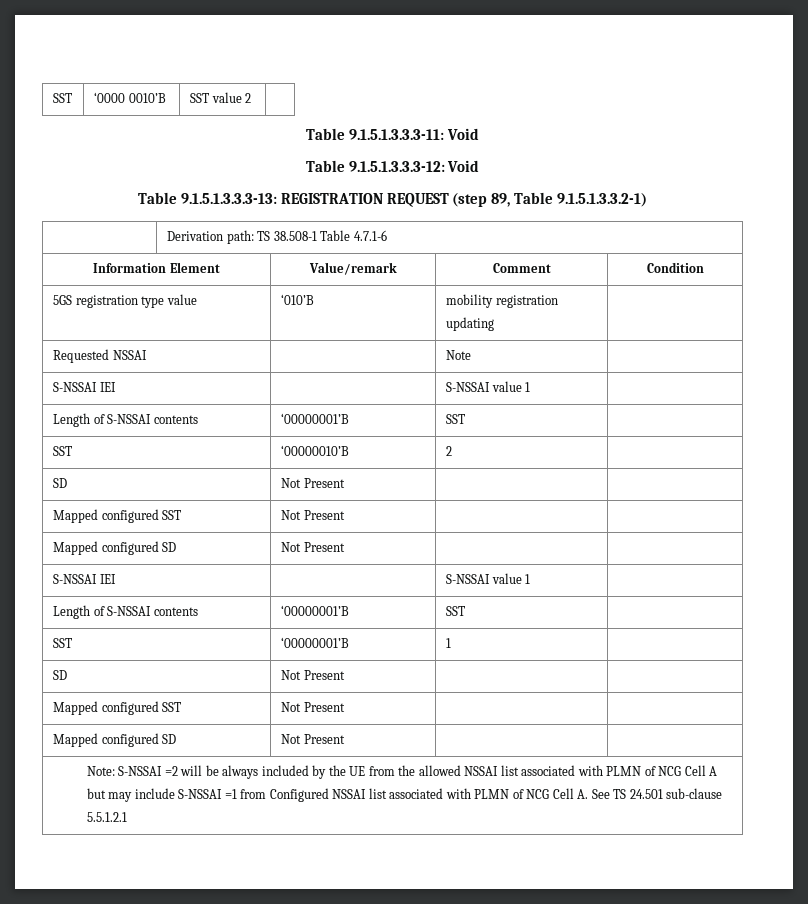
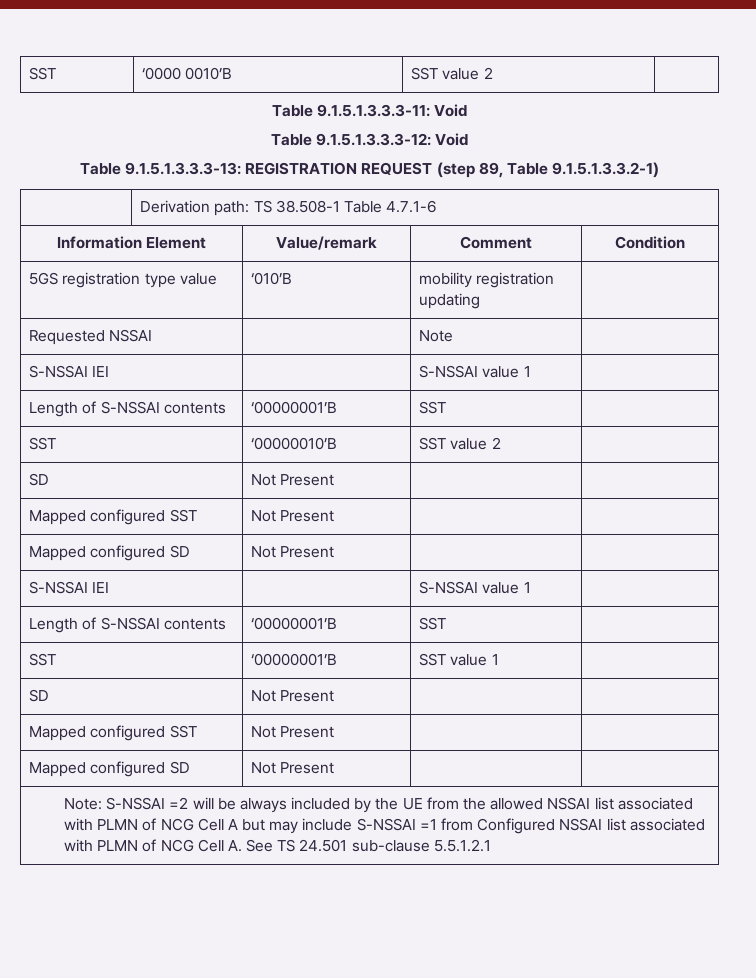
(349, 450) none -> [419,437,488,450] SST value
(349, 642) none -> [419,653,488,666] SST value

